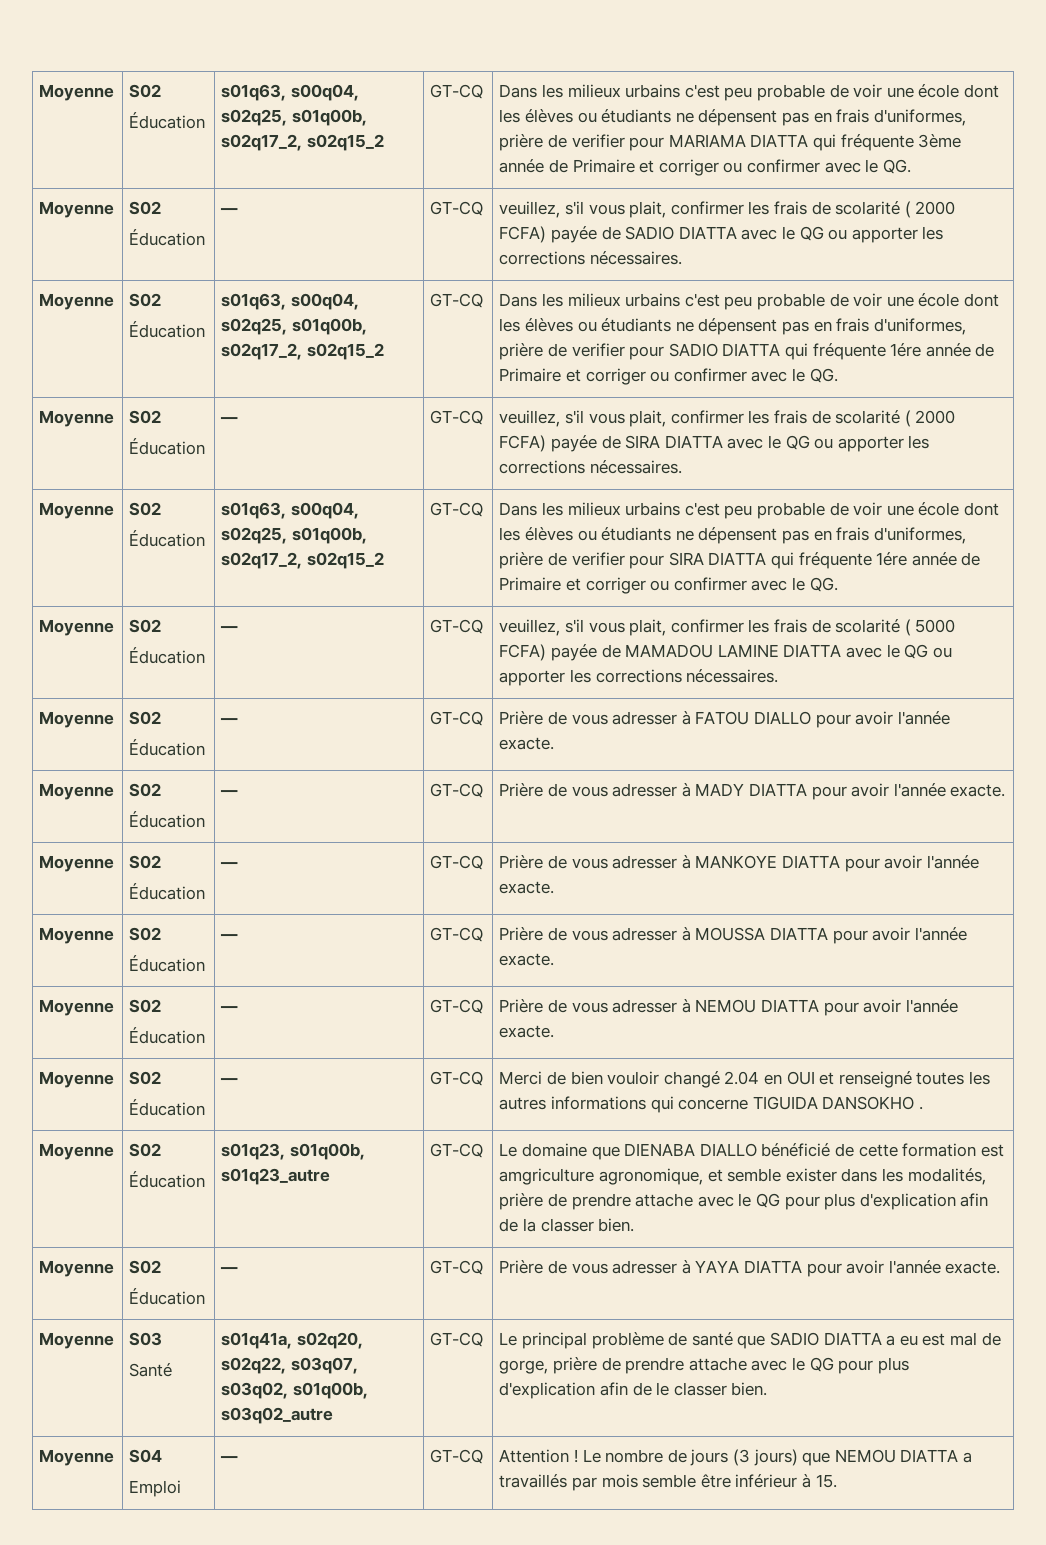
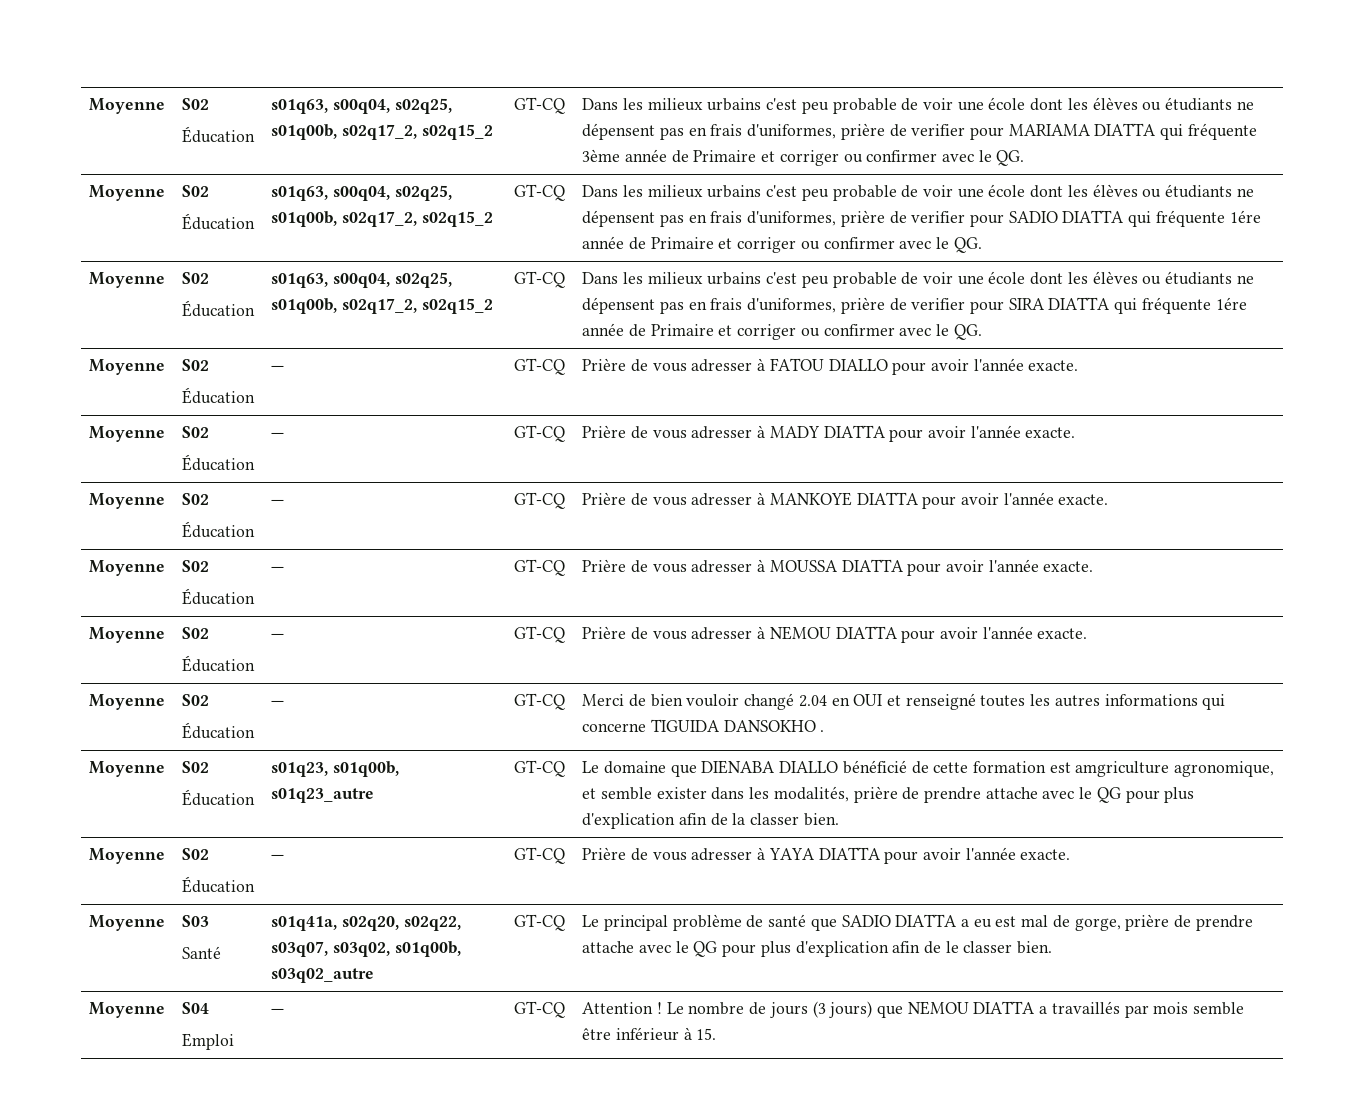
[129,229,206,246] [220,208,239,214] [430,201,484,216] [499,201,956,218] [499,226,944,243] [499,251,683,265] [39,293,115,310] [129,293,162,307] // Éducation | — | GT-CQ | veuillez, s'il vous plait, confirmer les frais de scolarité ( 2000 FCFA) payée de SADIO DIATTA avec le QG ou apporter les corrections nécessaires. // Moyenne | S02 -> (210, 191) none
[129,438,206,455] [220,417,239,423] [430,410,484,425] [499,410,956,427] [499,435,930,452] [499,460,683,474] [39,502,115,519] [129,502,162,516] // Éducation | — | GT-CQ | veuillez, s'il vous plait, confirmer les frais de scolarité ( 2000 FCFA) payée de SIRA DIATTA avec le QG ou apporter les corrections nécessaires. // Moyenne | S02 -> (210, 278) none
[129,647,206,664] [220,626,239,632] [430,619,484,634] [499,619,956,636] [499,644,952,661] [499,669,779,686] [39,711,115,728] [129,711,162,725] // Éducation | — | GT-CQ | veuillez, s'il vous plait, confirmer les frais de scolarité ( 5000 FCFA) payée de MAMADOU LAMINE DIATTA avec le QG ou apporter les corrections nécessaires. // Moyenne | S02 -> (210, 365) none

